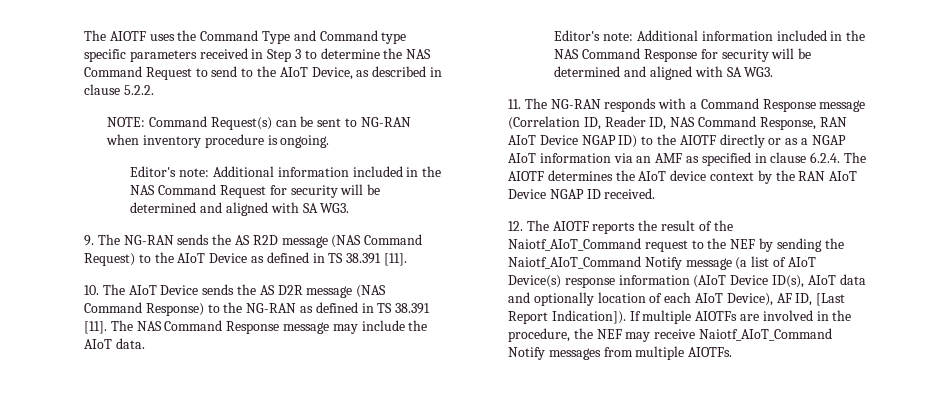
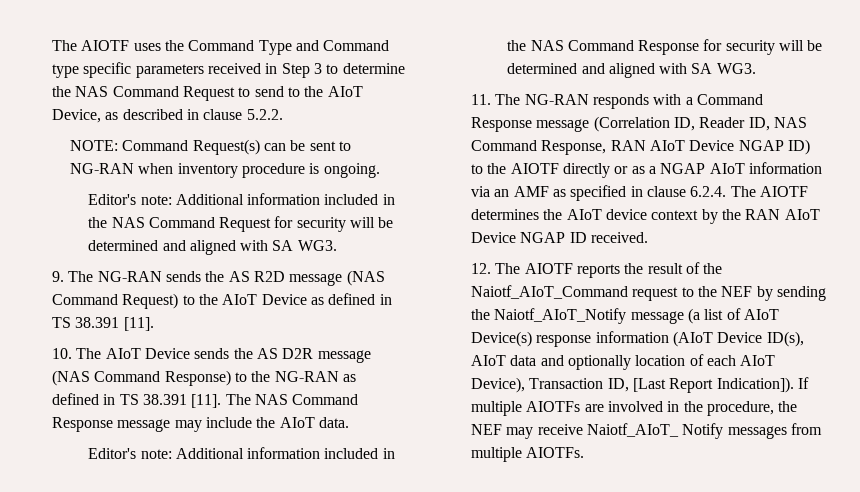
[508,256,682,270] Naiotf_AIoT_Command Notify -> [494,308,627,324] Naiotf_AIoT_Notify
[776,293,792,303] AF -> [529,378,604,389] Transaction
[699,328,833,341] Naiotf_AIoT_Command -> [587,423,680,437] Naiotf_AIoT_

